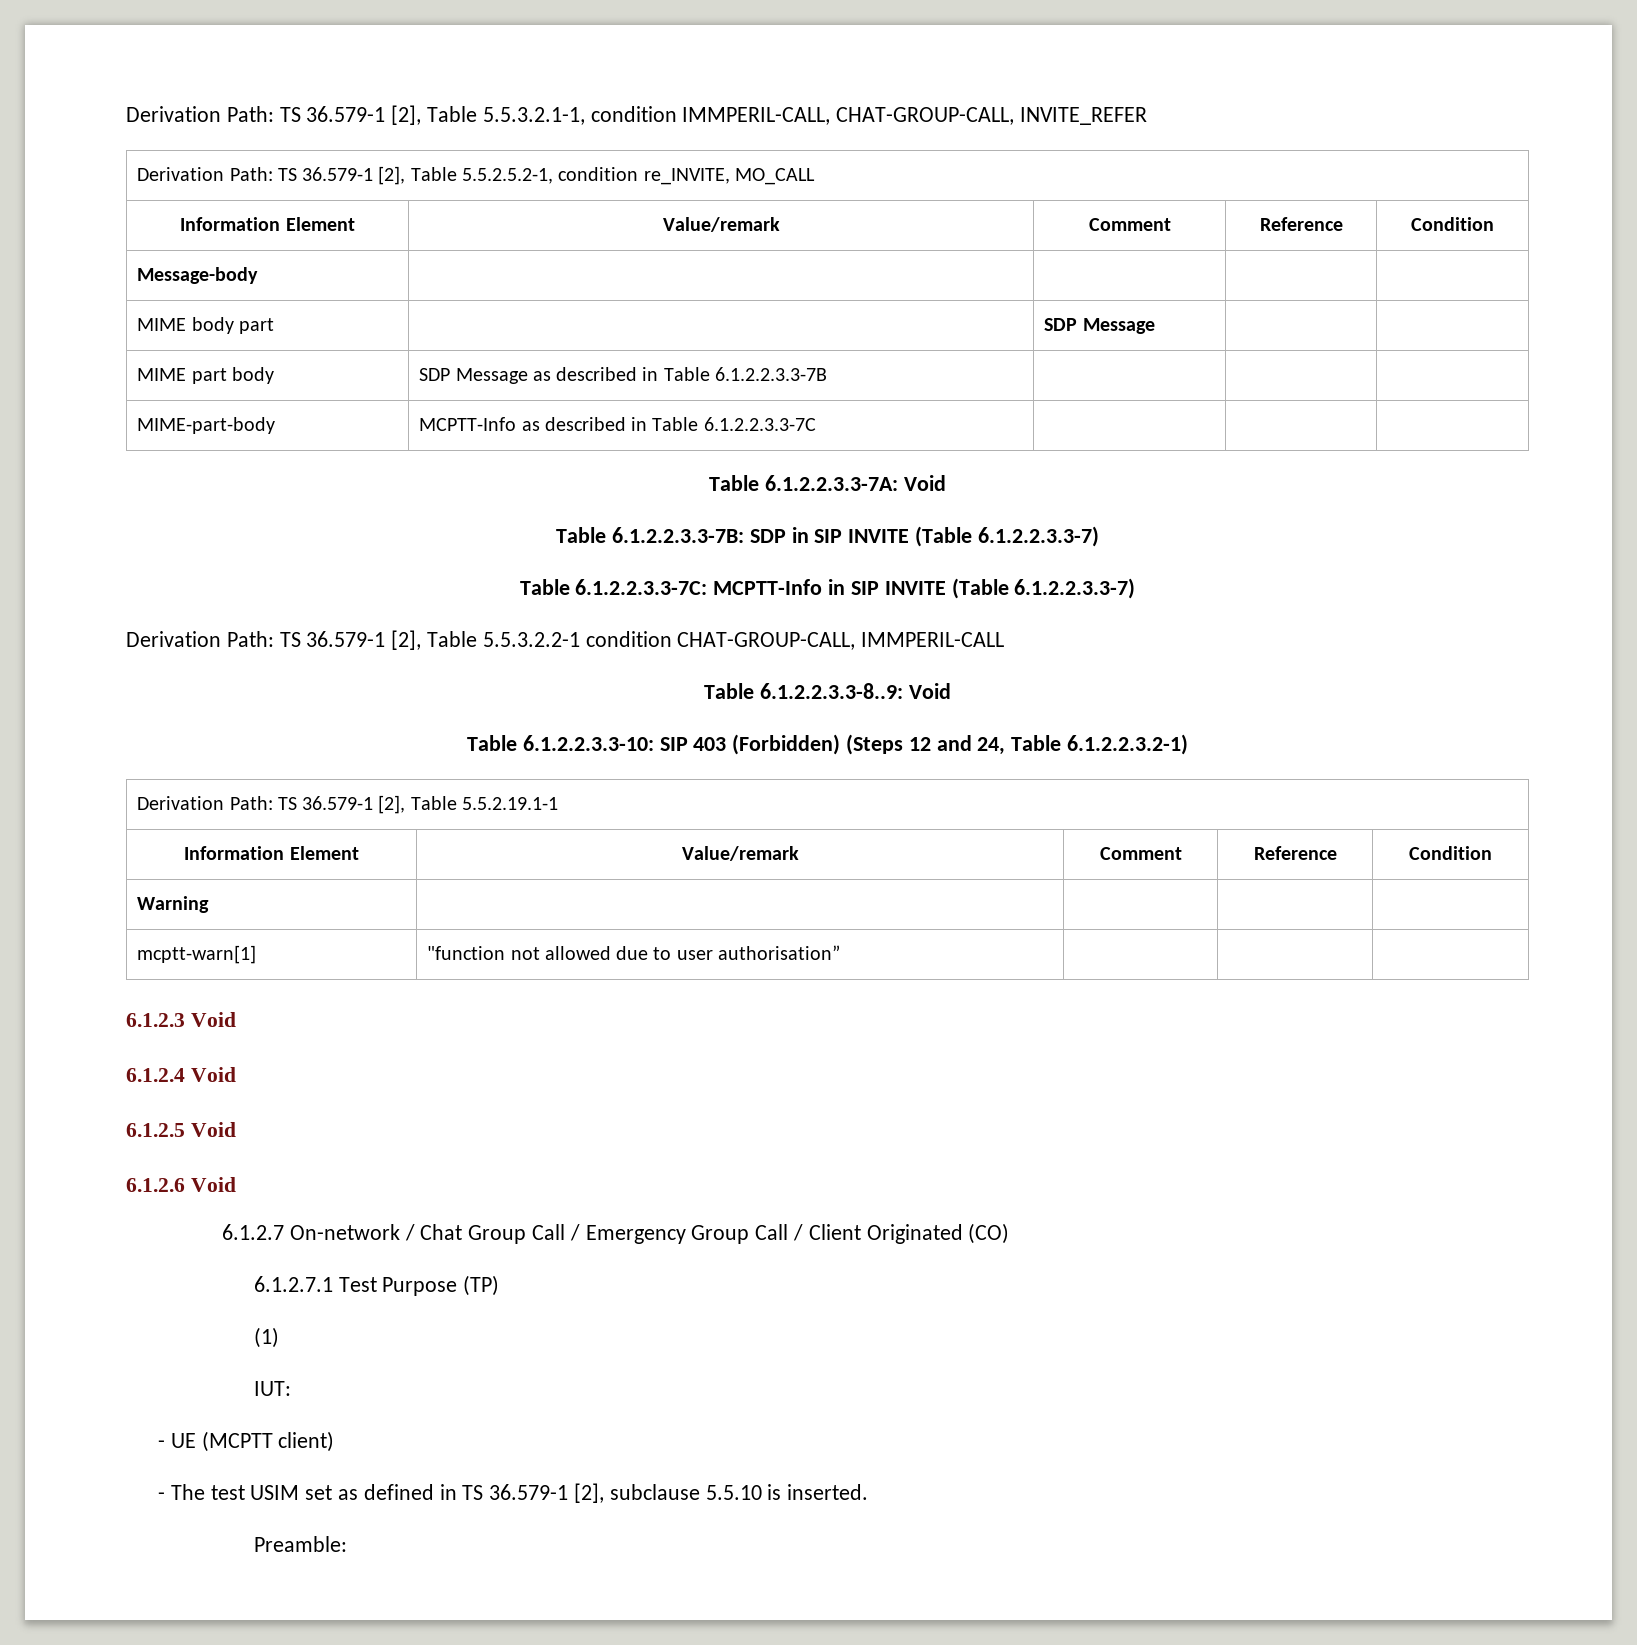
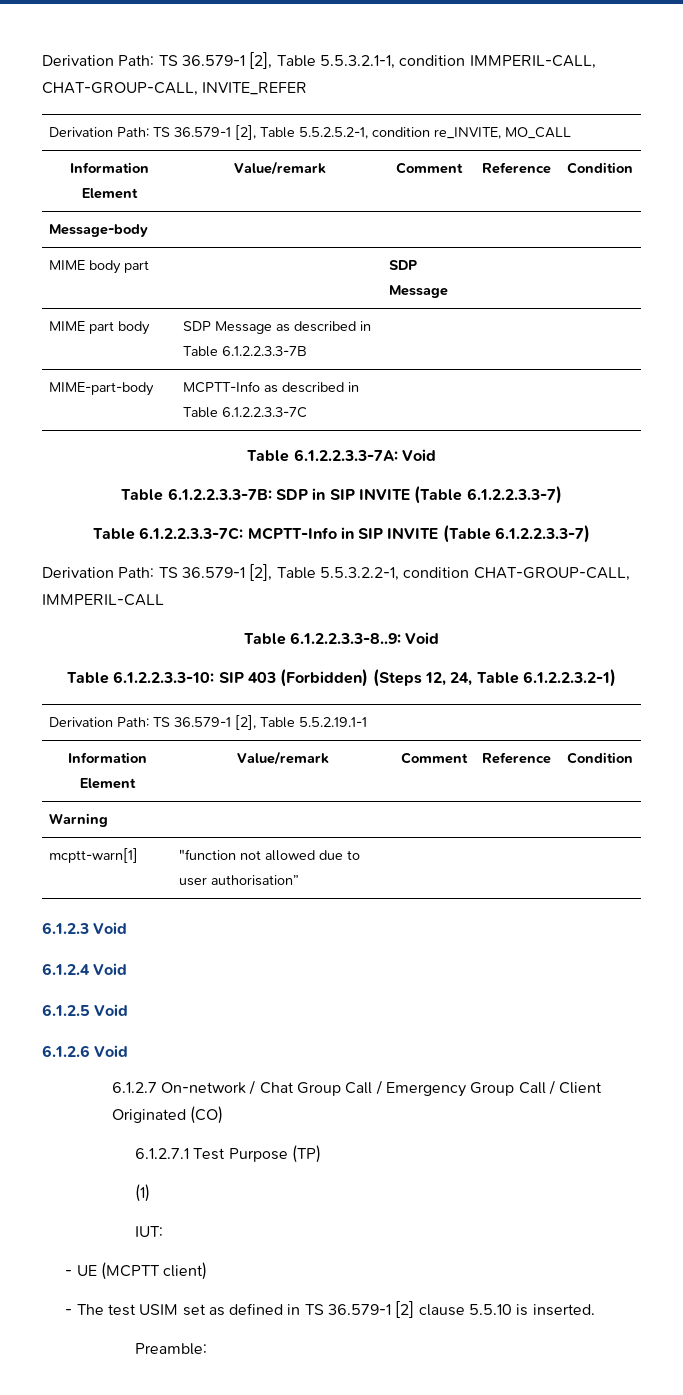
[482,632,580,647] 5.5.3.2.2-1 -> [319,567,399,581] 5.5.3.2.2-1,
[908,735,972,751] 12 and -> [424,672,446,686] 12,
[574,1483,700,1503] [2], subclause -> [395,1301,465,1318] [2] clause

